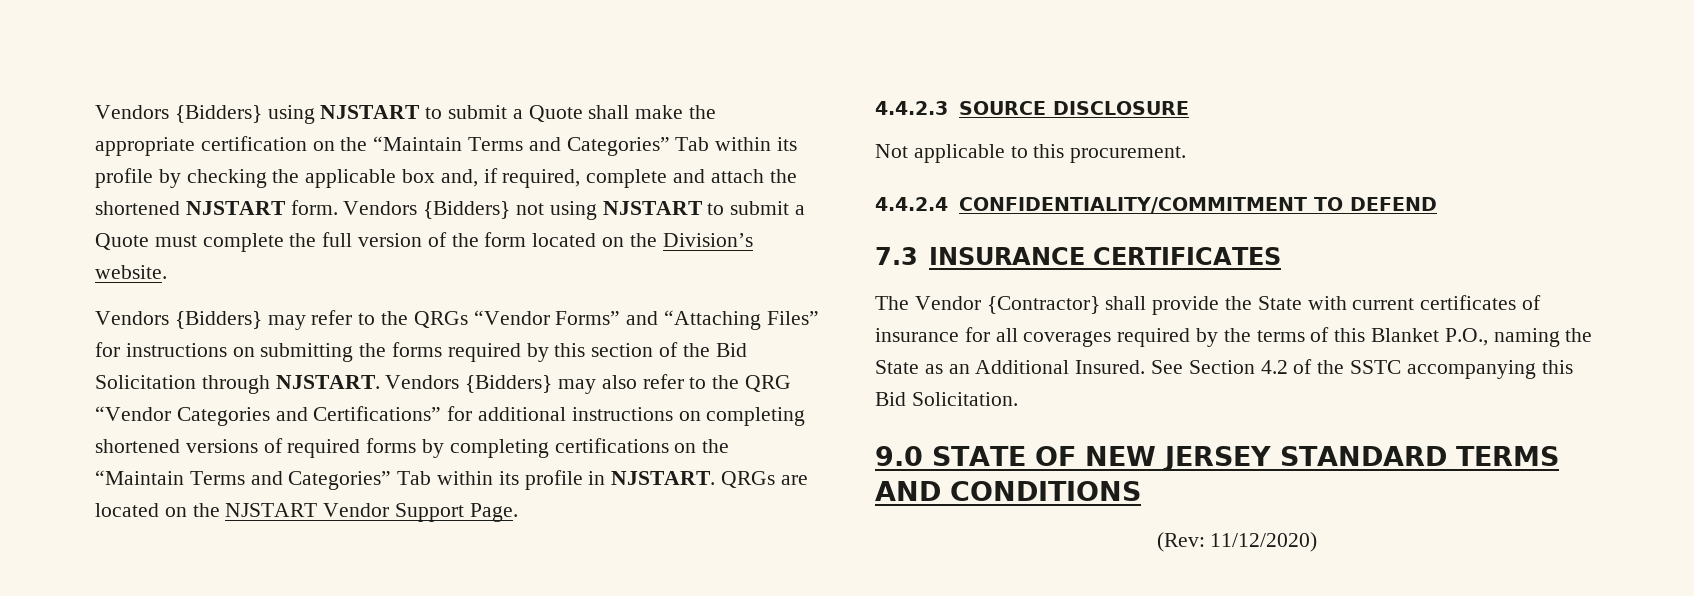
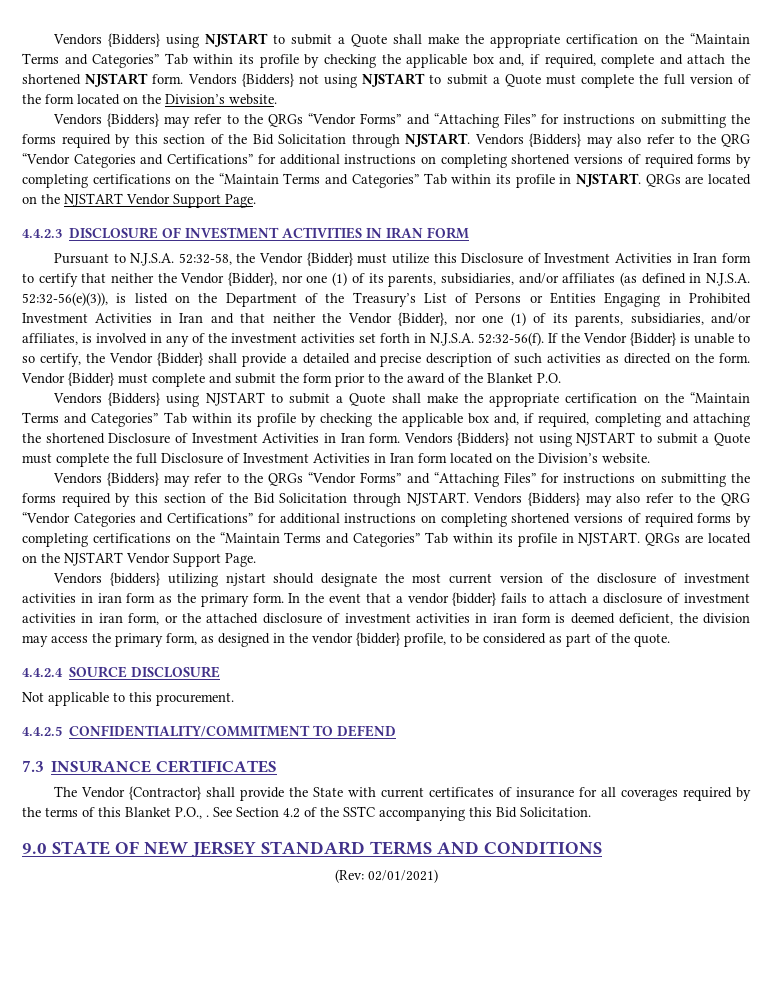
(948, 108) none -> [69,227,470,239] [53,252,752,266] [22,272,751,287] [22,292,751,307] [22,312,752,327] [22,332,750,347] [22,352,750,367] [21,372,561,387] [52,392,750,407] [22,412,750,427] [22,432,750,447] [22,453,650,467] [52,472,751,487] [22,492,750,507] [22,512,751,527] [22,532,751,547] [22,552,256,567] [52,572,750,587] [22,592,750,607] [22,613,751,625] [22,632,670,647] [22,668,63,677] DISCLOSURE OF INVESTMENT ACTIVITIES IN IRAN FORM // Pursuant to N.J.S.A. 52:32-58, the Vendor {Bidder} must utilize this Disclosure of Investment Activities in Iran form to certify that neither the Vendor {Bidder}, nor one (1) of its parents, subsidiaries, and/or affiliates (as defined in N.J.S.A. 52:32-56(e)(3)), is listed on the Department of the Treasury’s List of Persons or Entities Engaging in Prohibited Investment Activities in Iran and that neither the Vendor {Bidder}, nor one (1) of its parents, subsidiaries, and/or affiliates, is involved in any of the investment activities set forth in N.J.S.A. 52:32-56(f). If the Vendor {Bidder} is unable to so certify, the Vendor {Bidder} shall provide a detailed and precise description of such activities as directed on the form. Vendor {Bidder} must complete and submit the form prior to the award of the Blanket P.O. // Vendors {Bidders} using NJSTART to submit a Quote shall make the appropriate certification on the “Maintain Terms and Categories” Tab within its profile by checking the applicable box and, if required, completing and attaching the shortened Disclosure of Investment Activities in Iran form. Vendors {Bidders} not using NJSTART to submit a Quote must complete the full Disclosure of Investment Activities in Iran form located on the Division’s website. // Vendors {Bidders} may refer to the QRGs “Vendor Forms” and “Attaching Files” for instructions on submitting the forms required by this section of the Bid Solicitation through NJSTART. Vendors {Bidders} may also refer to the QRG “Vendor Categories and Certifications” for additional instructions on completing shortened versions of required forms by completing certifications on the “Maintain Terms and Categories” Tab within its profile in NJSTART. QRGs are located on the NJSTART Vendor Support Page. // Vendors {bidders} utilizing njstart should designate the most current version of the disclosure of investment activities in iran form as the primary form. In the event that a vendor {bidder} fails to attach a disclosure of investment activities in iran form, or the attached disclosure of investment activities in iran form is deemed deficient, the division may access the primary form, as designed in the vendor {bidder} profile, to be considered as part of the quote. // 4.4.2.4
[875,197,948,211] 4.4.2.4 -> [22,726,62,736] 4.4.2.5
[1493,328,1593,347] [875,360,1146,374] naming the State as an Additional Insured. -> [206,815,209,817] .
[1210,532,1318,552] 11/12/2020) -> [367,869,438,883] 02/01/2021)

